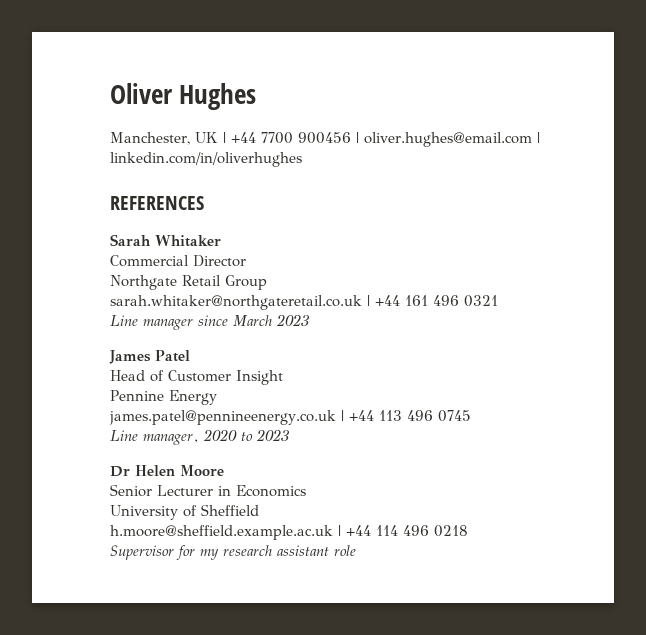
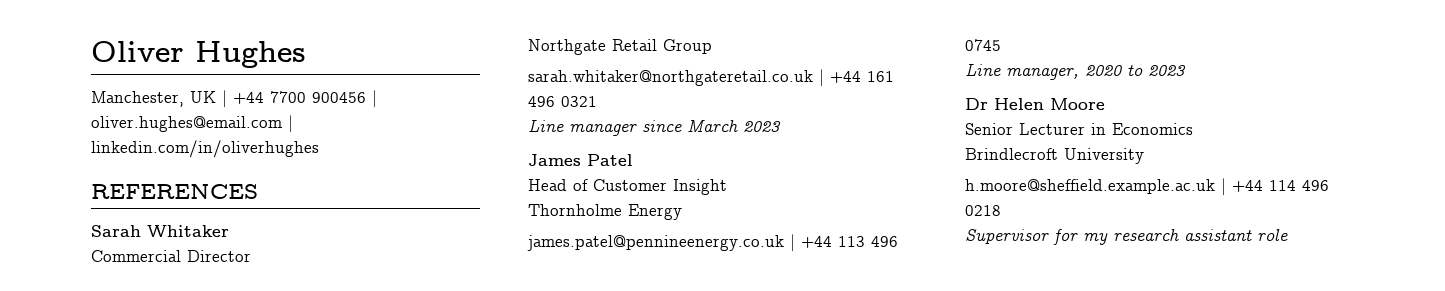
[110,390,164,401] Pennine -> [528,204,622,216] Thornholme
(306, 491) none -> [965,148,1058,160] Brindlecroft
[183,504,259,517] of Sheffield -> (1144, 156) none

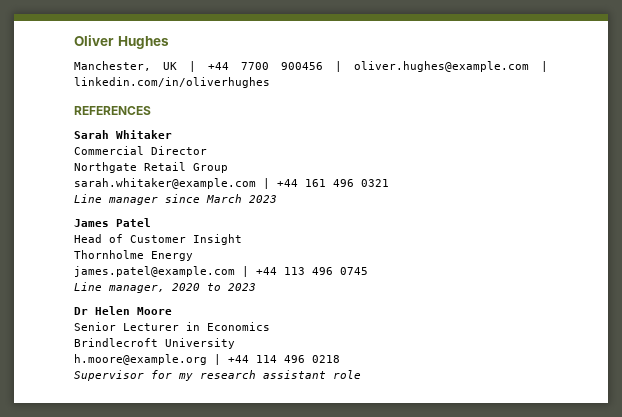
[91,116,282,132] oliver.hughes@email.com -> [354,61,529,72] oliver.hughes@example.com
[528,70,813,86] sarah.whitaker@northgateretail.co.uk -> [74,178,256,189] sarah.whitaker@example.com
[527,235,784,251] james.patel@pennineenergy.co.uk -> [74,266,235,277] james.patel@example.com
[965,179,1215,194] h.moore@sheffield.example.ac.uk -> [74,354,207,365] h.moore@example.org

